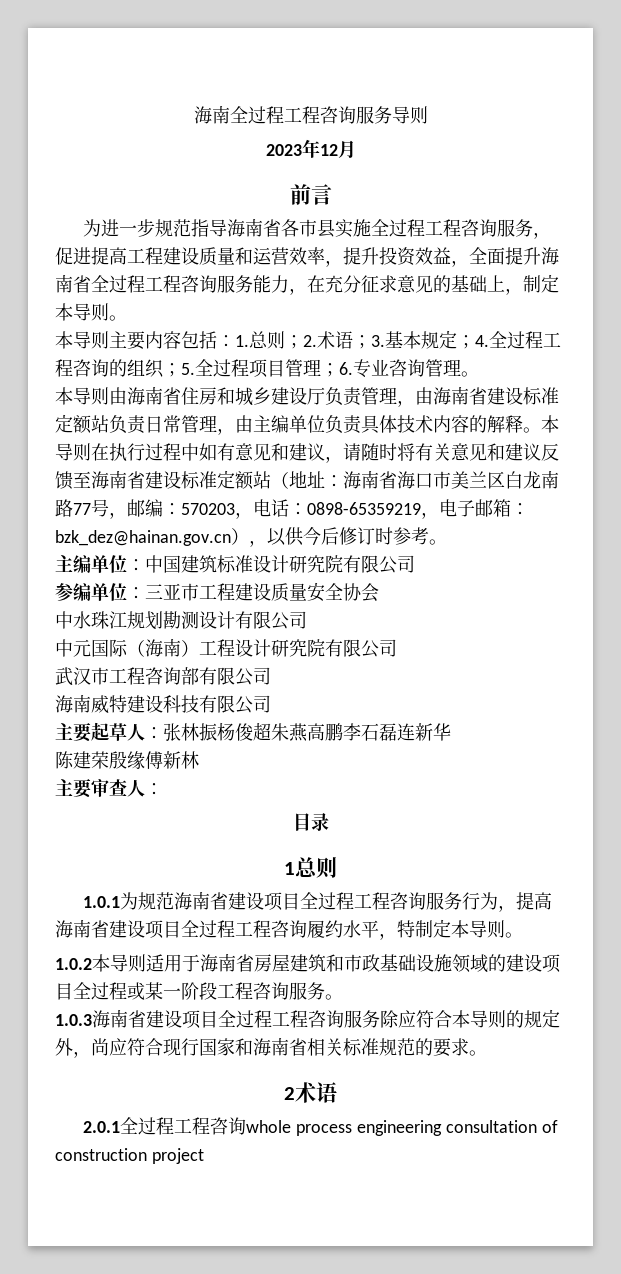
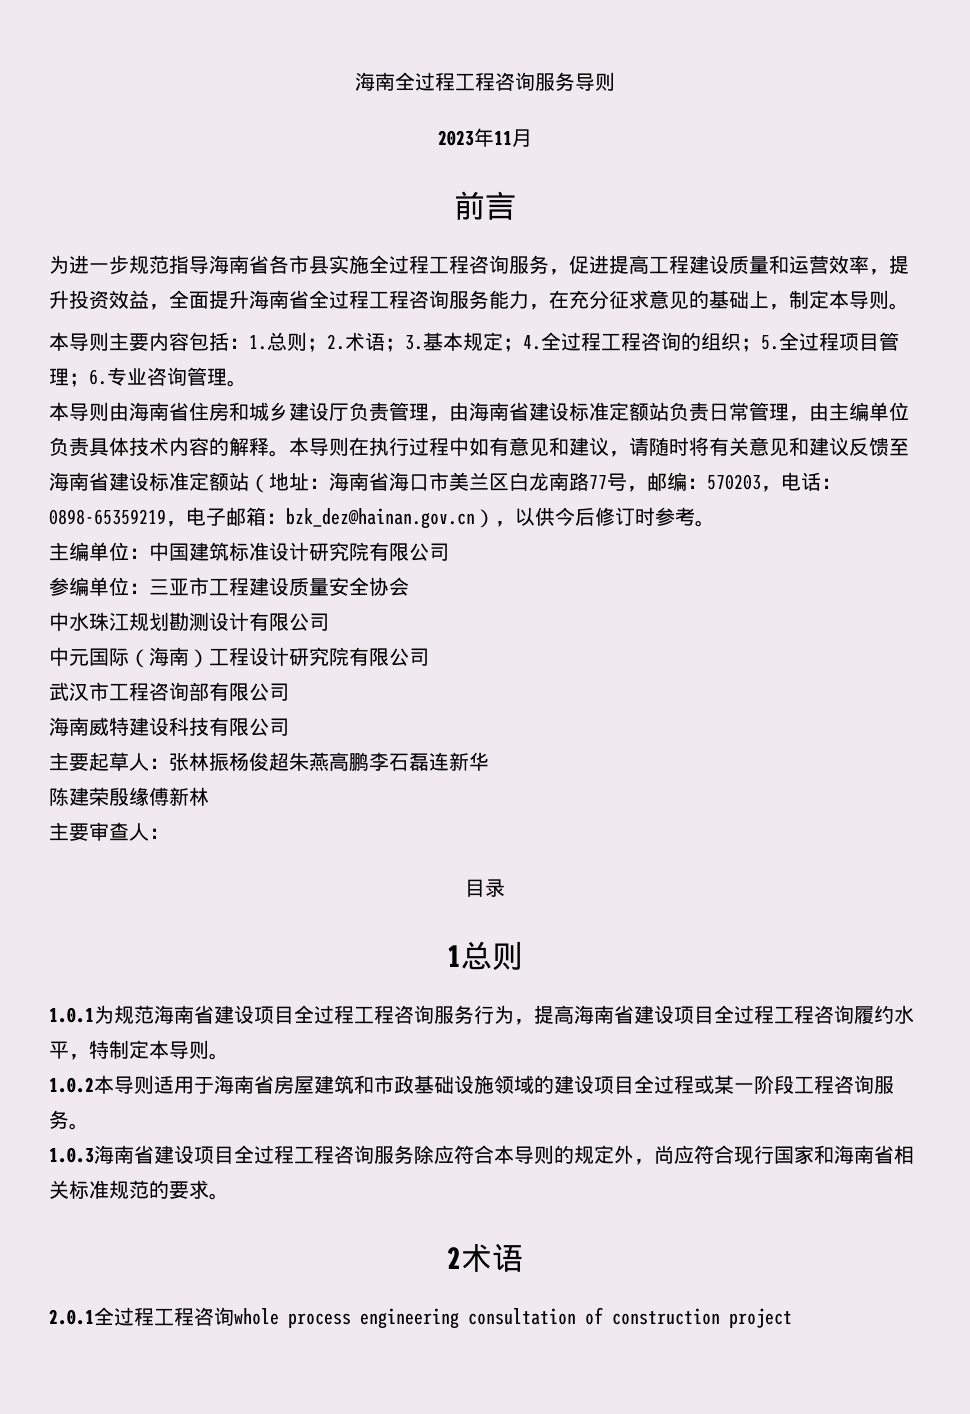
[319,144,338,156] 12 -> [494,131,512,145] 11

